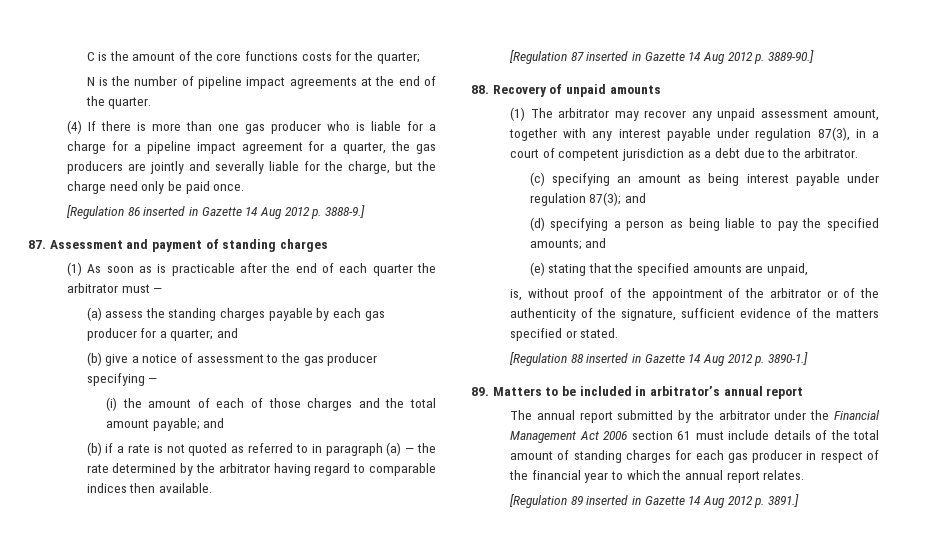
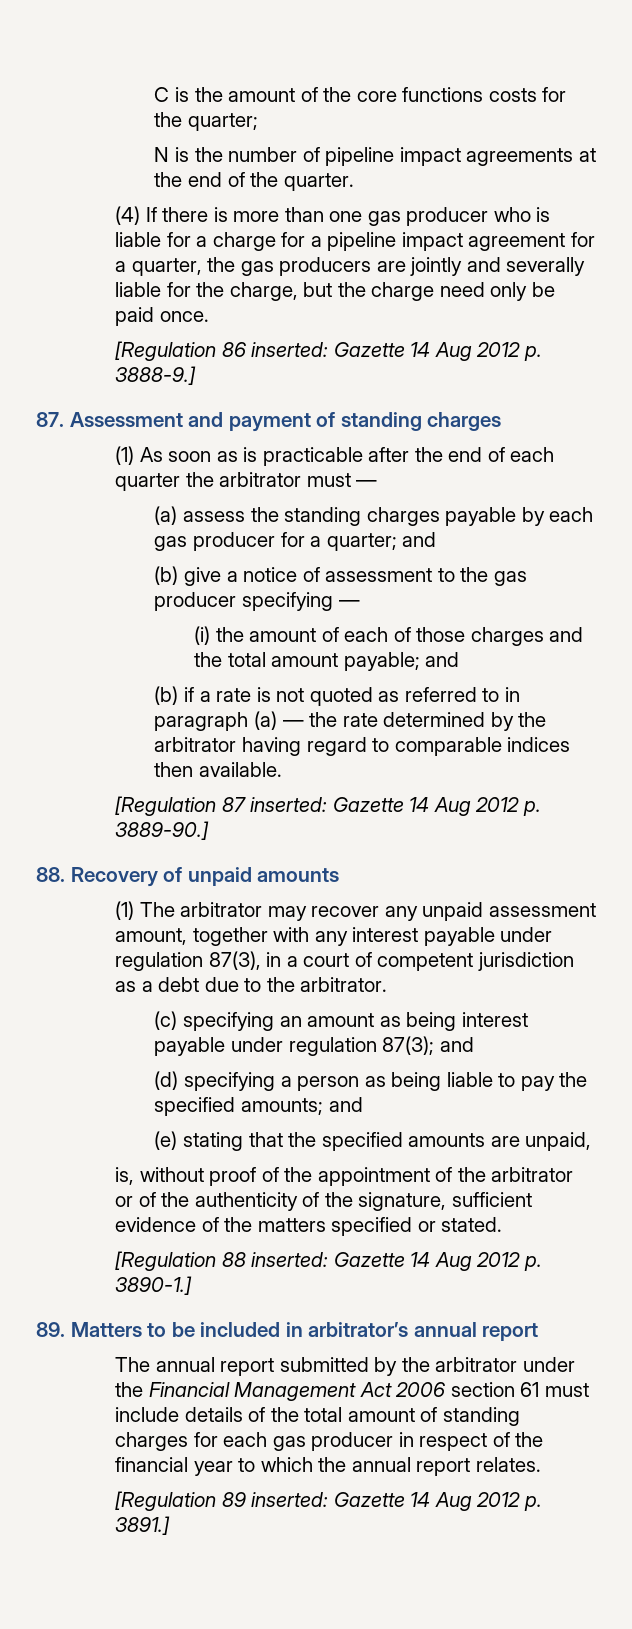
[143,206,198,216] inserted in -> [251,342,329,357] inserted:
[586,51,641,61] inserted in -> [250,797,328,812] inserted:
[586,353,641,363] inserted in -> [251,1252,329,1267] inserted:
[586,495,641,505] inserted in -> [251,1492,329,1507] inserted:

